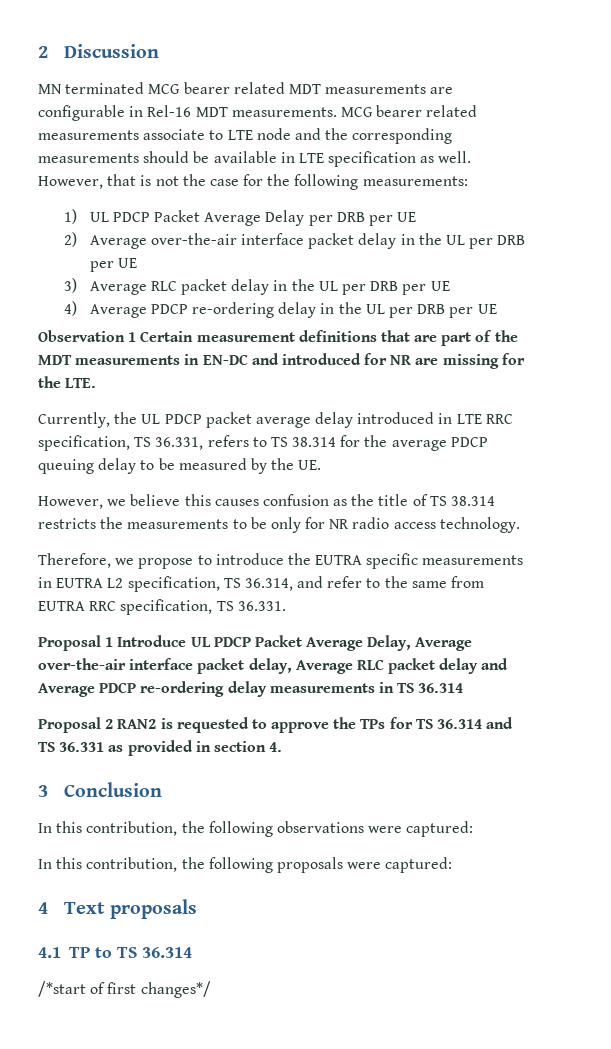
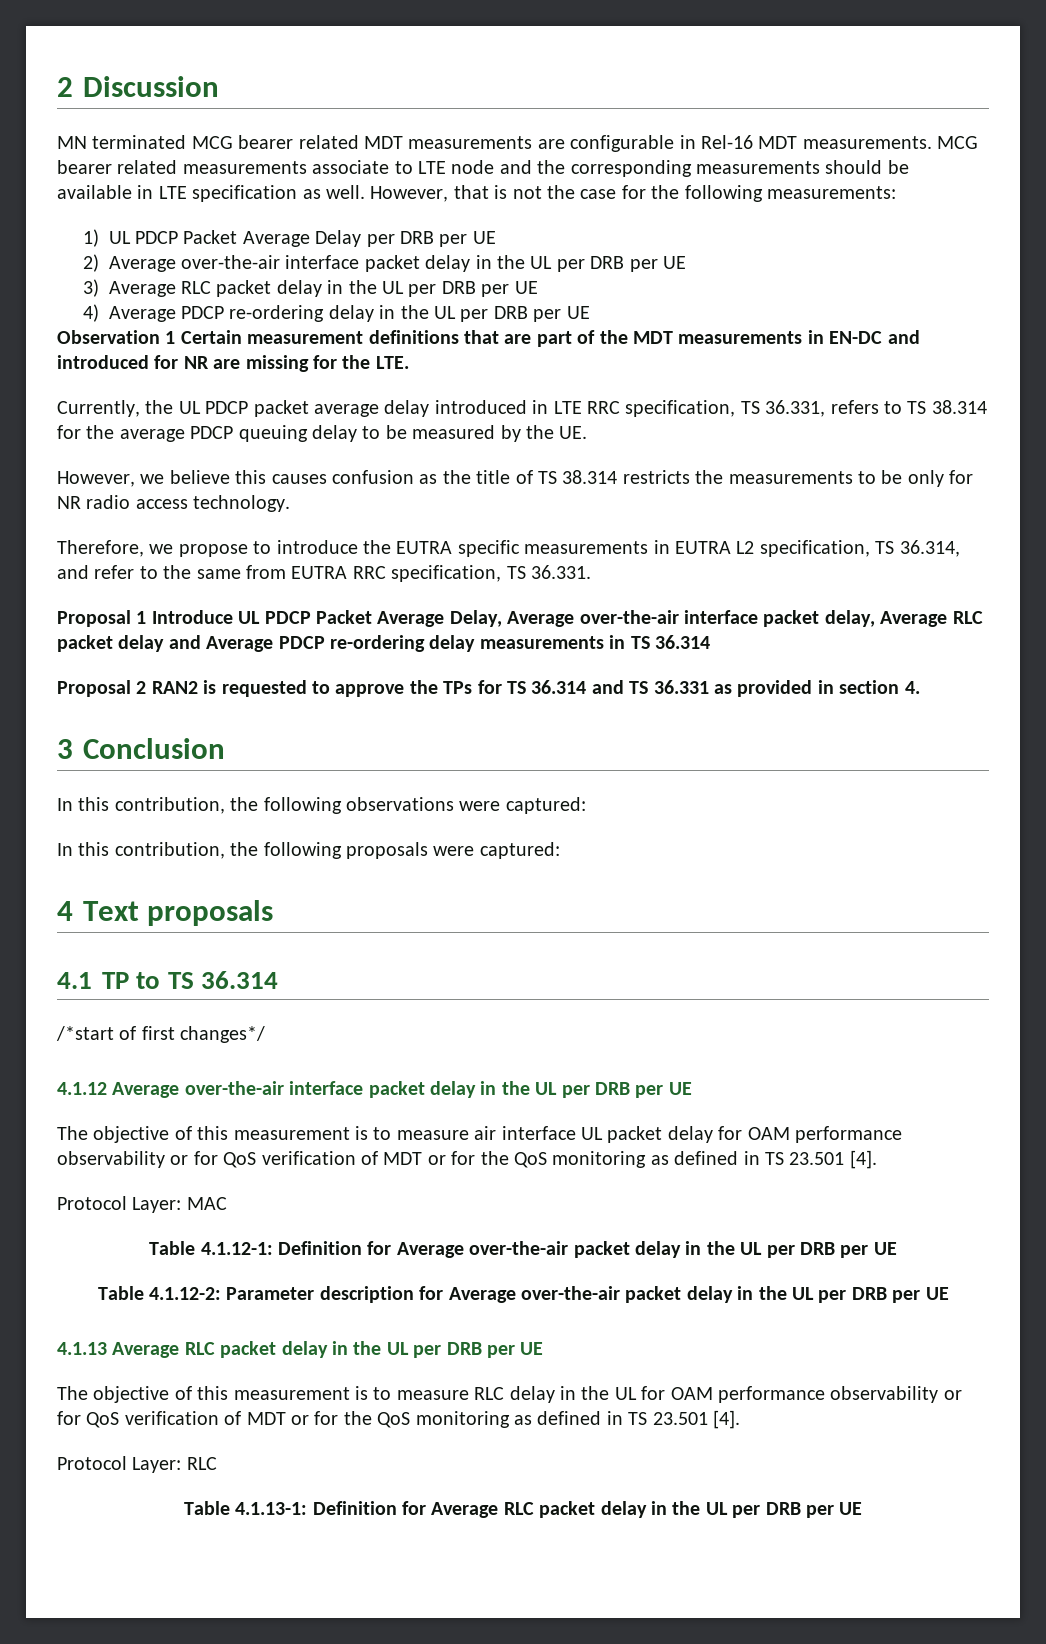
(211, 989) none -> [57,1081,692,1098] [57,1126,902,1143] [57,1150,877,1169] [57,1196,227,1213] [149,1241,897,1258] [97,1286,949,1303] [57,1341,544,1358] [57,1386,962,1403] [57,1410,740,1429] [57,1456,217,1473] [183,1501,863,1518] // 4.1.12 Average over-the-air interface packet delay in the UL per DRB per UE // The objective of this measurement is to measure air interface UL packet delay for OAM performance observability or for QoS verification of MDT or for the QoS monitoring as defined in TS 23.501 [4]. // Protocol Layer: MAC // Table 4.1.12-1: Definition for Average over-the-air packet delay in the UL per DRB per UE // Table 4.1.12-2: Parameter description for Average over-the-air packet delay in the UL per DRB per UE // 4.1.13 Average RLC packet delay in the UL per DRB per UE // The objective of this measurement is to measure RLC delay in the UL for OAM performance observability or for QoS verification of MDT or for the QoS monitoring as defined in TS 23.501 [4]. // Protocol Layer: RLC // Table 4.1.13-1: Definition for Average RLC packet delay in the UL per DRB per UE

